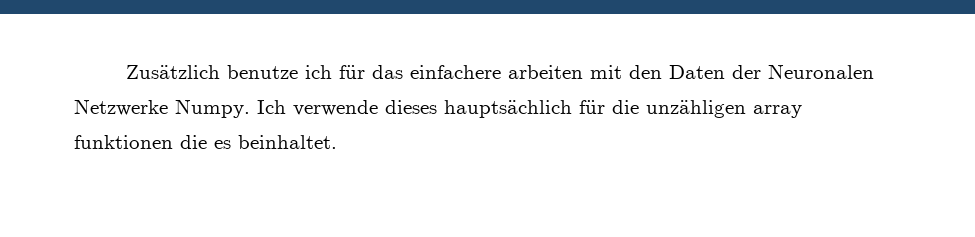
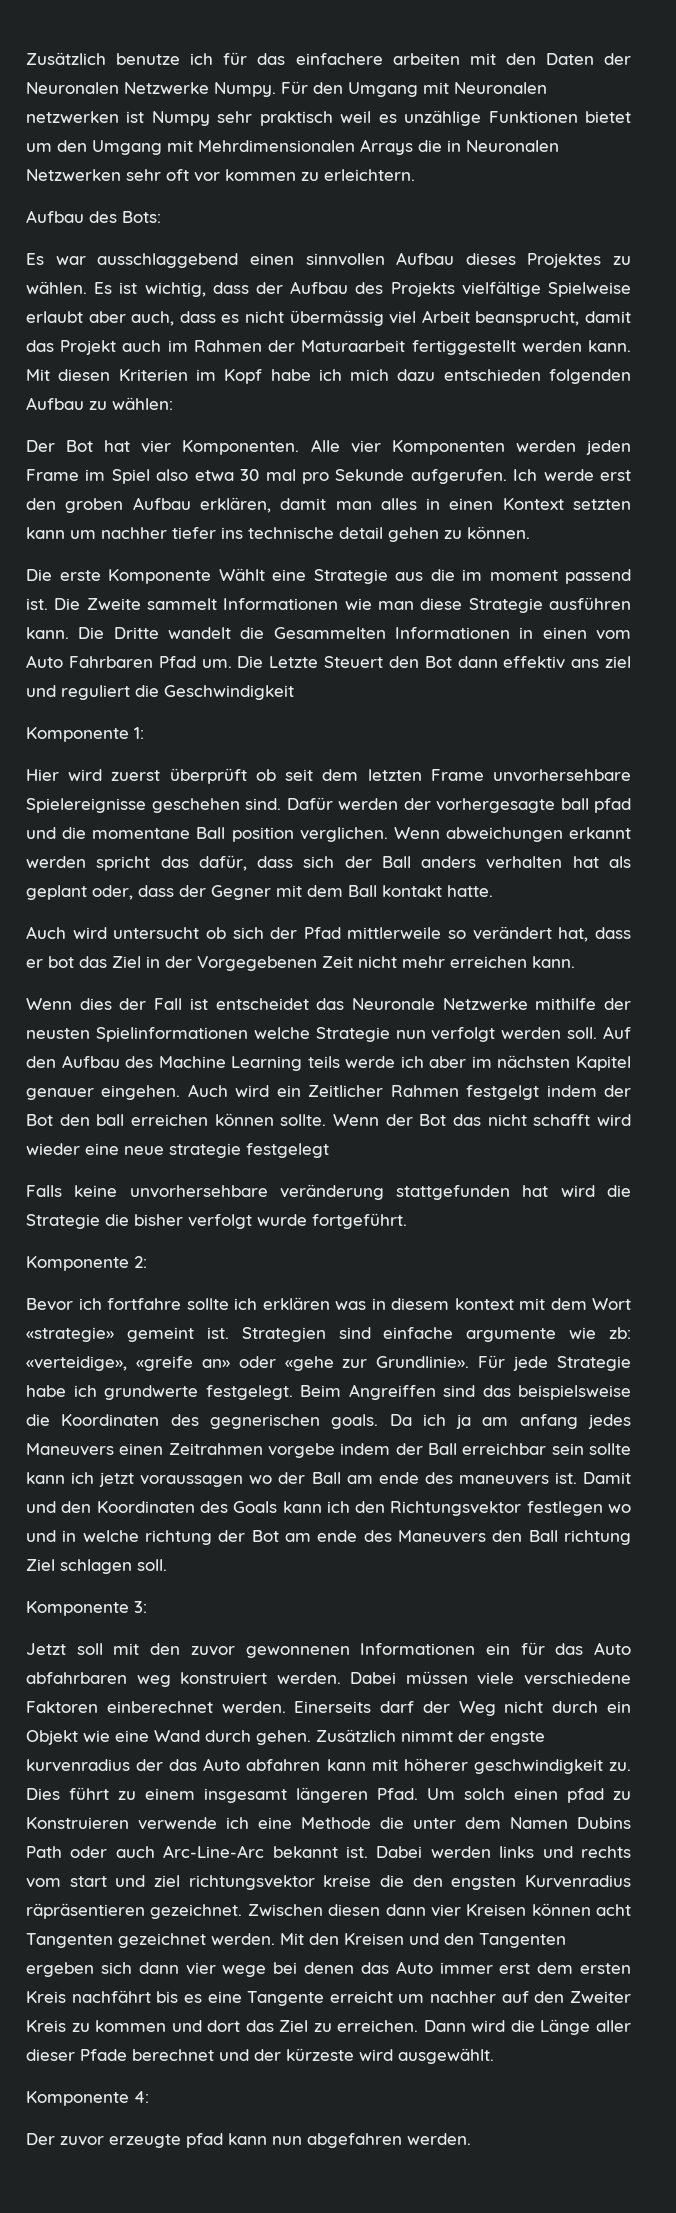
[257,100,802,118] [74,135,337,149] Ich verwende dieses hauptsächlich für die unzähligen array funktionen die es beinhaltet. -> [281,81,547,97] [26,110,632,126] [26,139,559,155] [26,169,415,182] [26,210,161,223] [26,252,631,268] [26,281,631,297] [26,310,632,326] [26,340,631,355] [26,369,631,384] [26,397,173,410] [26,439,631,455] [26,469,631,484] [26,497,631,513] [26,526,530,542] [26,568,631,584] [26,597,631,613] [26,627,631,640] [26,655,631,669] [26,685,294,700] [26,727,144,742] [26,768,631,784] [26,797,631,813] [26,827,631,842] [26,855,631,871] [26,885,493,900] [26,926,631,942] [26,956,575,971] [26,998,631,1010] [26,1026,631,1042] [26,1055,631,1071] [26,1084,632,1100] [26,1113,632,1126] [26,1143,329,1158] [26,1184,631,1200] [26,1213,407,1229] [26,1256,147,1271] [26,1297,631,1311] [26,1327,631,1342] [26,1355,632,1371] [26,1384,631,1400] [26,1414,631,1429] [26,1443,631,1458] [26,1472,631,1487] [26,1501,631,1516] [26,1530,631,1545] [26,1559,167,1574] [26,1601,147,1616] [26,1642,631,1658] [26,1671,631,1687] [26,1701,631,1716] [26,1729,545,1745] [26,1758,631,1774] [26,1787,631,1803] [26,1817,631,1830] [26,1845,631,1858] [26,1875,631,1890] [26,1903,631,1919] [26,1933,566,1948] [26,1961,631,1977] [26,1990,631,2006] [26,2019,632,2035] [26,2048,494,2064] [26,2091,149,2106] [26,2133,471,2148] Für den Umgang mit Neuronalen netzwerken ist Numpy sehr praktisch weil es unzählige Funktionen bietet um den Umgang mit Mehrdimensionalen Arrays die in Neuronalen Netzwerken sehr oft vor kommen zu erleichtern. // Aufbau des Bots: // Es war ausschlaggebend einen sinnvollen Aufbau dieses Projektes zu wählen. Es ist wichtig, dass der Aufbau des Projekts vielfältige Spielweise erlaubt aber auch, dass es nicht übermässig viel Arbeit beansprucht, damit das Projekt auch im Rahmen der Maturaarbeit fertiggestellt werden kann. Mit diesen Kriterien im Kopf habe ich mich dazu entschieden folgenden Aufbau zu wählen: // Der Bot hat vier Komponenten. Alle vier Komponenten werden jeden Frame im Spiel also etwa 30 mal pro Sekunde aufgerufen. Ich werde erst den groben Aufbau erklären, damit man alles in einen Kontext setzten kann um nachher tiefer ins technische detail gehen zu können. // Die erste Komponente Wählt eine Strategie aus die im moment passend ist. Die Zweite sammelt Informationen wie man diese Strategie ausführen kann. Die Dritte wandelt die Gesammelten Informationen in einen vom Auto Fahrbaren Pfad um. Die Letzte Steuert den Bot dann effektiv ans ziel und reguliert die Geschwindigkeit // Komponente 1: // Hier wird zuerst überprüft ob seit dem letzten Frame unvorhersehbare Spielereignisse geschehen sind. Dafür werden der vorhergesagte ball pfad und die momentane Ball position verglichen. Wenn abweichungen erkannt werden spricht das dafür, dass sich der Ball anders verhalten hat als geplant oder, dass der Gegner mit dem Ball kontakt hatte. // Auch wird untersucht ob sich der Pfad mittlerweile so verändert hat, dass er bot das Ziel in der Vorgegebenen Zeit nicht mehr erreichen kann. // Wenn dies der Fall ist entscheidet das Neuronale Netzwerke mithilfe der neusten Spielinformationen welche Strategie nun verfolgt werden soll. Auf den Aufbau des Machine Learning teils werde ich aber im nächsten Kapitel genauer eingehen. Auch wird ein Zeitlicher Rahmen festgelgt indem der Bot den ball erreichen können sollte. Wenn der Bot das nicht schafft wird wieder eine neue strategie festgelegt // Falls keine unvorhersehbare veränderung stattgefunden hat wird die Strategie die bisher verfolgt wurde fortgeführt. // Komponente 2: // Bevor ich fortfahre sollte ich erklären was in diesem kontext mit dem Wort «strategie» gemeint ist. Strategien sind einfache argumente wie zb: «verteidige», «greife an» oder «gehe zur Grundlinie». Für jede Strategie habe ich grundwerte festgelegt. Beim Angreiffen sind das beispielsweise die Koordinaten des gegnerischen goals. Da ich ja am anfang jedes Maneuvers einen Zeitrahmen vorgebe indem der Ball erreichbar sein sollte kann ich jetzt voraussagen wo der Ball am ende des maneuvers ist. Damit und den Koordinaten des Goals kann ich den Richtungsvektor festlegen wo und in welche richtung der Bot am ende des Maneuvers den Ball richtung Ziel schlagen soll. // Komponente 3: // Jetzt soll mit den zuvor gewonnenen Informationen ein für das Auto abfahrbaren weg konstruiert werden. Dabei müssen viele verschiedene Faktoren einberechnet werden. Einerseits darf der Weg nicht durch ein Objekt wie eine Wand durch gehen. Zusätzlich nimmt der engste kurvenradius der das Auto abfahren kann mit höherer geschwindigkeit zu. Dies führt zu einem insgesamt längeren Pfad. Um solch einen pfad zu Konstruieren verwende ich eine Methode die unter dem Namen Dubins Path oder auch Arc-Line-Arc bekannt ist. Dabei werden links und rechts vom start und ziel richtungsvektor kreise die den engsten Kurvenradius räpräsentieren gezeichnet. Zwischen diesen dann vier Kreisen können acht Tangenten gezeichnet werden. Mit den Kreisen und den Tangenten ergeben sich dann vier wege bei denen das Auto immer erst dem ersten Kreis nachfährt bis es eine Tangente erreicht um nachher auf den Zweiter Kreis zu kommen und dort das Ziel zu erreichen. Dann wird die Länge aller dieser Pfade berechnet und der kürzeste wird ausgewählt. // Komponente 4: // Der zuvor erzeugte pfad kann nun abgefahren werden.

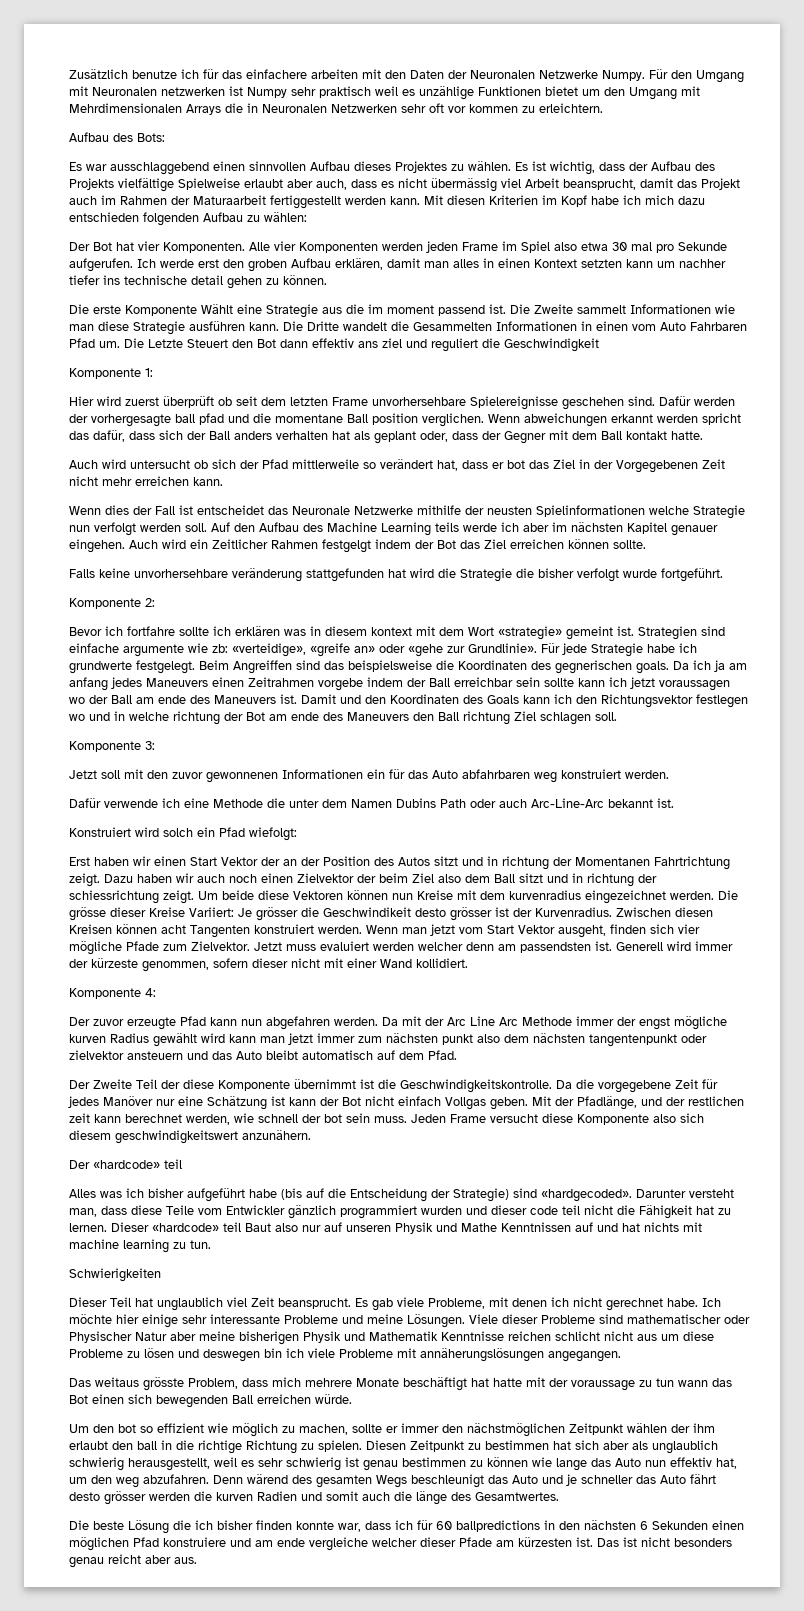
[59,1114,125,1126] den ball -> [460,539,506,549] das Ziel
[333,1114,632,1126] [26,1143,329,1158] Wenn der Bot das nicht schafft wird wieder eine neue strategie festgelegt -> (646, 544) none
[458,1475,549,1485] maneuvers -> [214,695,276,704] Maneuvers
[350,1671,631,1685] [26,1701,631,1716] [26,1729,545,1745] [26,1758,631,1774] [26,1787,631,1803] [26,1817,129,1829] Dabei müssen viele verschiedene Faktoren einberechnet werden. Einerseits darf der Weg nicht durch ein Objekt wie eine Wand durch gehen. Zusätzlich nimmt der engste kurvenradius der das Auto abfahren kann mit höherer geschwindigkeit zu. Dies führt zu einem insgesamt längeren Pfad. Um solch einen pfad zu Konstruieren -> [69,798,101,808] // Dafür
[376,1846,631,1858] [26,1875,631,1890] [26,1903,631,1919] [26,1933,566,1948] [26,1961,631,1977] [26,1990,631,2006] [26,2019,632,2035] [26,2048,494,2064] Dabei werden links und rechts vom start und ziel richtungsvektor kreise die den engsten Kurvenradius räpräsentieren gezeichnet. Zwischen diesen dann vier Kreisen können acht Tangenten gezeichnet werden. Mit den Kreisen und den Tangenten ergeben sich dann vier wege bei denen das Auto immer erst dem ersten Kreis nachfährt bis es eine Tangente erreicht um nachher auf den Zweiter Kreis zu kommen und dort das Ziel zu erreichen. Dann wird die Länge aller dieser Pfade berechnet und der kürzeste wird ausgewählt. -> [69,827,297,841] [69,856,730,870] [69,873,657,887] [69,890,738,904] [69,907,713,921] [69,924,700,938] [69,941,733,955] [69,958,468,972] // Konstruiert wird solch ein Pfad wiefolgt: // Erst haben wir einen Start Vektor der an der Position des Autos sitzt und in richtung der Momentanen Fahrtrichtung zeigt. Dazu haben wir auch noch einen Zielvektor der beim Ziel also dem Ball sitzt und in richtung der schiessrichtung zeigt. Um beide diese Vektoren können nun Kreise mit dem kurvenradius eingezeichnet werden. Die grösse dieser Kreise Variiert: Je grösser die Geschwindikeit desto grösser ist der Kurvenradius. Zwischen diesen Kreisen können acht Tangenten konstruiert werden. Wenn man jetzt vom Start Vektor ausgeht, finden sich vier mögliche Pfade zum Zielvektor. Jetzt muss evaluiert werden welcher denn am passendsten ist. Generell wird immer der kürzeste genommen, sofern dieser nicht mit einer Wand kollidiert.
[186,2133,223,2148] pfad -> [180,1016,206,1026] Pfad
(471, 2139) none -> [382,1016,727,1030] [69,1033,707,1047] [69,1050,457,1060] [69,1079,718,1093] [68,1096,744,1110] [69,1113,704,1125] [69,1130,311,1144] [69,1159,182,1169] [69,1188,734,1202] [69,1205,731,1219] [69,1222,702,1234] [69,1239,211,1253] [69,1268,161,1282] [69,1297,721,1311] [69,1314,750,1328] [69,1331,714,1345] [69,1348,621,1362] [69,1377,732,1391] [69,1394,352,1408] [69,1423,715,1437] [69,1440,718,1454] [69,1457,737,1471] [69,1474,716,1488] [69,1491,559,1505] [69,1520,744,1534] [69,1537,732,1551] [69,1554,197,1568] Da mit der Arc Line Arc Methode immer der engst mögliche kurven Radius gewählt wird kann man jetzt immer zum nächsten punkt also dem nächsten tangentenpunkt oder zielvektor ansteuern und das Auto bleibt automatisch auf dem Pfad. // Der Zweite Teil der diese Komponente übernimmt ist die Geschwindigkeitskontrolle. Da die vorgegebene Zeit für jedes Manöver nur eine Schätzung ist kann der Bot nicht einfach Vollgas geben. Mit der Pfadlänge, und der restlichen zeit kann berechnet werden, wie schnell der bot sein muss. Jeden Frame versucht diese Komponente also sich diesem geschwindigkeitswert anzunähern. // Der «hardcode» teil // Alles was ich bisher aufgeführt habe (bis auf die Entscheidung der Strategie) sind «hardgecoded». Darunter versteht man, dass diese Teile vom Entwickler gänzlich programmiert wurden und dieser code teil nicht die Fähigkeit hat zu lernen. Dieser «hardcode» teil Baut also nur auf unseren Physik und Mathe Kenntnissen auf und hat nichts mit machine learning zu tun. // Schwierigkeiten // Dieser Teil hat unglaublich viel Zeit beansprucht. Es gab viele Probleme, mit denen ich nicht gerechnet habe. Ich möchte hier einige sehr interessante Probleme und meine Lösungen. Viele dieser Probleme sind mathematischer oder Physischer Natur aber meine bisherigen Physik und Mathematik Kenntnisse reichen schlicht nicht aus um diese Probleme zu lösen und deswegen bin ich viele Probleme mit annäherungslösungen angegangen. // Das weitaus grösste Problem, dass mich mehrere Monate beschäftigt hat hatte mit der voraussage zu tun wann das Bot einen sich bewegenden Ball erreichen würde. // Um den bot so effizient wie möglich zu machen, sollte er immer den nächstmöglichen Zeitpunkt wählen der ihm erlaubt den ball in die richtige Richtung zu spielen. Diesen Zeitpunkt zu bestimmen hat sich aber als unglaublich schwierig herausgestellt, weil es sehr schwierig ist genau bestimmen zu können wie lange das Auto nun effektiv hat, um den weg abzufahren. Denn wärend des gesamten Wegs beschleunigt das Auto und je schneller das Auto fährt desto grösser werden die kurven Radien und somit auch die länge des Gesamtwertes. // Die beste Lösung die ich bisher finden konnte war, dass ich für 60 ballpredictions in den nächsten 6 Sekunden einen möglichen Pfad konstruiere und am ende vergleiche welcher dieser Pfade am kürzesten ist. Das ist nicht besonders genau reicht aber aus.

